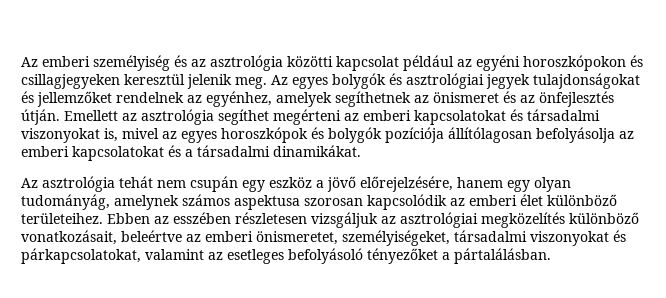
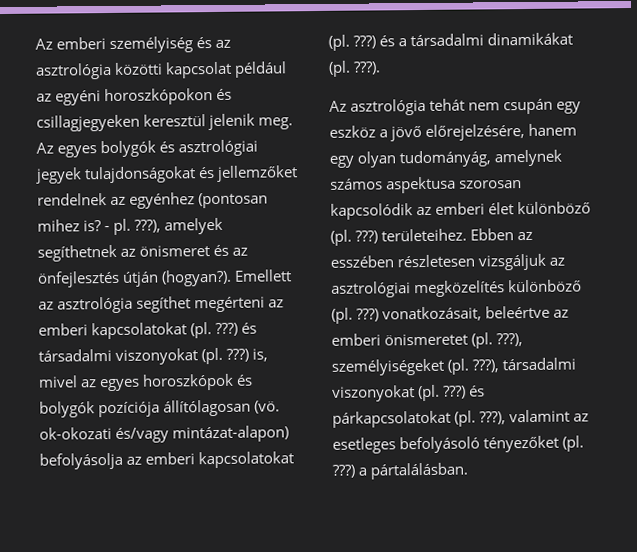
[206,91,272,107] egyénhez, -> [129,192,269,209] [37,218,162,235] egyénhez (pontosan mihez is? - pl. ???),
[21,109,60,125] útján. -> [122,269,233,287] útján (hogyan?).
(506, 117) none -> [190,322,239,339] (pl. ???)
(100, 135) none -> [201,347,250,365] (pl. ???)
(532, 135) none -> [254,400,281,414] [39,425,290,443] (vö. ok-okozati és/vagy mintázat-alapon)
(164, 153) none -> [328,34,377,51] (pl. ???)
[273,145,361,157] dinamikákat. -> [487,32,574,46] [328,60,382,77] dinamikákat (pl. ???).
(617, 200) none -> [330,229,379,246] (pl. ???)
(639, 218) none -> [331,307,380,324] (pl. ???)
[256,230,626,246] [21,248,141,264] önismeretet, személyiségeket, társadalmi viszonyokat és párkapcsolatokat, -> [384,332,524,349] [331,357,577,376] [332,384,486,402] [332,410,507,428] önismeretet (pl. ???), személyiségeket (pl. ???), társadalmi viszonyokat (pl. ???) és párkapcsolatokat (pl. ???),
(438, 256) none -> [562,435,585,452] [332,464,355,478] (pl. ???)

